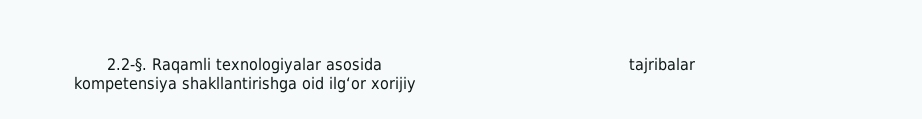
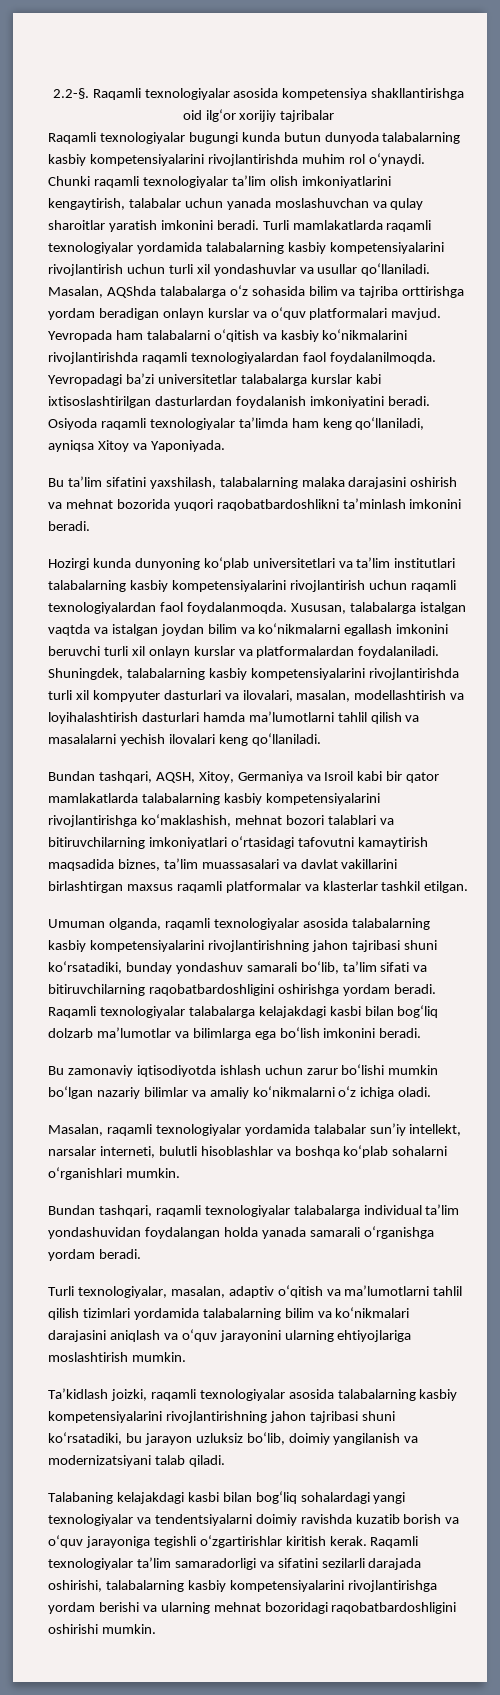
(695, 65) none -> [48,132,461,144] [48,153,425,166] [48,175,391,188] [48,198,424,210] [48,220,432,232] [48,242,444,254] [48,263,431,276] [48,285,465,298] [48,307,442,320] [48,329,408,342] [48,352,436,364] [48,373,381,386] [48,396,430,408] [48,417,425,430] [48,440,225,452] [48,476,458,489] [48,498,462,511] [48,521,90,531] [48,557,456,570] [48,580,456,592] [48,602,466,614] [48,623,449,636] [48,646,440,658] [48,668,459,680] [48,690,465,702] [48,711,420,724] [48,733,321,746] [48,771,440,783] [48,793,380,805] [48,814,394,827] [48,836,428,849] [48,858,398,871] [48,881,469,893] [48,918,430,930] [48,940,437,952] [48,961,428,974] [48,984,436,996] [48,1005,439,1018] [48,1027,422,1040] [48,1064,439,1077] [48,1086,432,1099] [48,1123,462,1136] [48,1145,448,1158] [48,1167,180,1180] [48,1204,460,1217] [48,1226,434,1239] [48,1249,141,1261] [48,1285,463,1298] [48,1307,410,1320] [48,1329,412,1342] [48,1352,186,1362] [48,1388,458,1401] [48,1411,395,1423] [48,1432,419,1445] [48,1455,225,1467] [48,1491,406,1504] [48,1514,460,1526] [48,1535,419,1548] [48,1557,422,1570] [48,1580,437,1592] [48,1602,457,1614] [48,1624,156,1634] // Raqamli texnologiyalar bugungi kunda butun dunyoda talabalarning kasbiy kompetensiyalarini rivojlantirishda muhim rol o‘ynaydi. Chunki raqamli texnologiyalar ta’lim olish imkoniyatlarini kengaytirish, talabalar uchun yanada moslashuvchan va qulay sharoitlar yaratish imkonini beradi. Turli mamlakatlarda raqamli texnologiyalar yordamida talabalarning kasbiy kompetensiyalarini rivojlantirish uchun turli xil yondashuvlar va usullar qo‘llaniladi. Masalan, AQShda talabalarga o‘z sohasida bilim va tajriba orttirishga yordam beradigan onlayn kurslar va o‘quv platformalari mavjud. Yevropada ham talabalarni o‘qitish va kasbiy ko‘nikmalarini rivojlantirishda raqamli texnologiyalardan faol foydalanilmoqda. Yevropadagi ba’zi universitetlar talabalarga kurslar kabi ixtisoslashtirilgan dasturlardan foydalanish imkoniyatini beradi. Osiyoda raqamli texnologiyalar ta’limda ham keng qo‘llaniladi, ayniqsa Xitoy va Yaponiyada. // Bu ta’lim sifatini yaxshilash, talabalarning malaka darajasini oshirish va mehnat bozorida yuqori raqobatbardoshlikni ta’minlash imkonini beradi. // Hozirgi kunda dunyoning ko‘plab universitetlari va ta’lim institutlari talabalarning kasbiy kompetensiyalarini rivojlantirish uchun raqamli texnologiyalardan faol foydalanmoqda. Xususan, talabalarga istalgan vaqtda va istalgan joydan bilim va ko‘nikmalarni egallash imkonini beruvchi turli xil onlayn kurslar va platformalardan foydalaniladi. Shuningdek, talabalarning kasbiy kompetensiyalarini rivojlantirishda turli xil kompyuter dasturlari va ilovalari, masalan, modellashtirish va loyihalashtirish dasturlari hamda ma’lumotlarni tahlil qilish va masalalarni yechish ilovalari keng qo‘llaniladi. // Bundan tashqari, AQSH, Xitoy, Germaniya va Isroil kabi bir qator mamlakatlarda talabalarning kasbiy kompetensiyalarini rivojlantirishga ko‘maklashish, mehnat bozori talablari va bitiruvchilarning imkoniyatlari o‘rtasidagi tafovutni kamaytirish maqsadida biznes, ta’lim muassasalari va davlat vakillarini birlashtirgan maxsus raqamli platformalar va klasterlar tashkil etilgan. // Umuman olganda, raqamli texnologiyalar asosida talabalarning kasbiy kompetensiyalarini rivojlantirishning jahon tajribasi shuni ko‘rsatadiki, bunday yondashuv samarali bo‘lib, ta’lim sifati va bitiruvchilarning raqobatbardoshligini oshirishga yordam beradi. Raqamli texnologiyalar talabalarga kelajakdagi kasbi bilan bog‘liq dolzarb ma’lumotlar va bilimlarga ega bo‘lish imkonini beradi. // Bu zamonaviy iqtisodiyotda ishlash uchun zarur bo‘lishi mumkin bo‘lgan nazariy bilimlar va amaliy ko‘nikmalarni o‘z ichiga oladi. // Masalan, raqamli texnologiyalar yordamida talabalar sun’iy intellekt, narsalar interneti, bulutli hisoblashlar va boshqa ko‘plab sohalarni o‘rganishlari mumkin. // Bundan tashqari, raqamli texnologiyalar talabalarga individual ta’lim yondashuvidan foydalangan holda yanada samarali o‘rganishga yordam beradi. // Turli texnologiyalar, masalan, adaptiv o‘qitish va ma’lumotlarni tahlil qilish tizimlari yordamida talabalarning bilim va ko‘nikmalari darajasini aniqlash va o‘quv jarayonini ularning ehtiyojlariga moslashtirish mumkin. // Ta’kidlash joizki, raqamli texnologiyalar asosida talabalarning kasbiy kompetensiyalarini rivojlantirishning jahon tajribasi shuni ko‘rsatadiki, bu jarayon uzluksiz bo‘lib, doimiy yangilanish va modernizatsiyani talab qiladi. // Talabaning kelajakdagi kasbi bilan bog‘liq sohalardagi yangi texnologiyalar va tendentsiyalarni doimiy ravishda kuzatib borish va o‘quv jarayoniga tegishli o‘zgartirishlar kiritish kerak. Raqamli texnologiyalar ta’lim samaradorligi va sifatini sezilarli darajada oshirishi, talabalarning kasbiy kompetensiyalarini rivojlantirishga yordam berishi va ularning mehnat bozoridagi raqobatbardoshligini oshirishi mumkin.

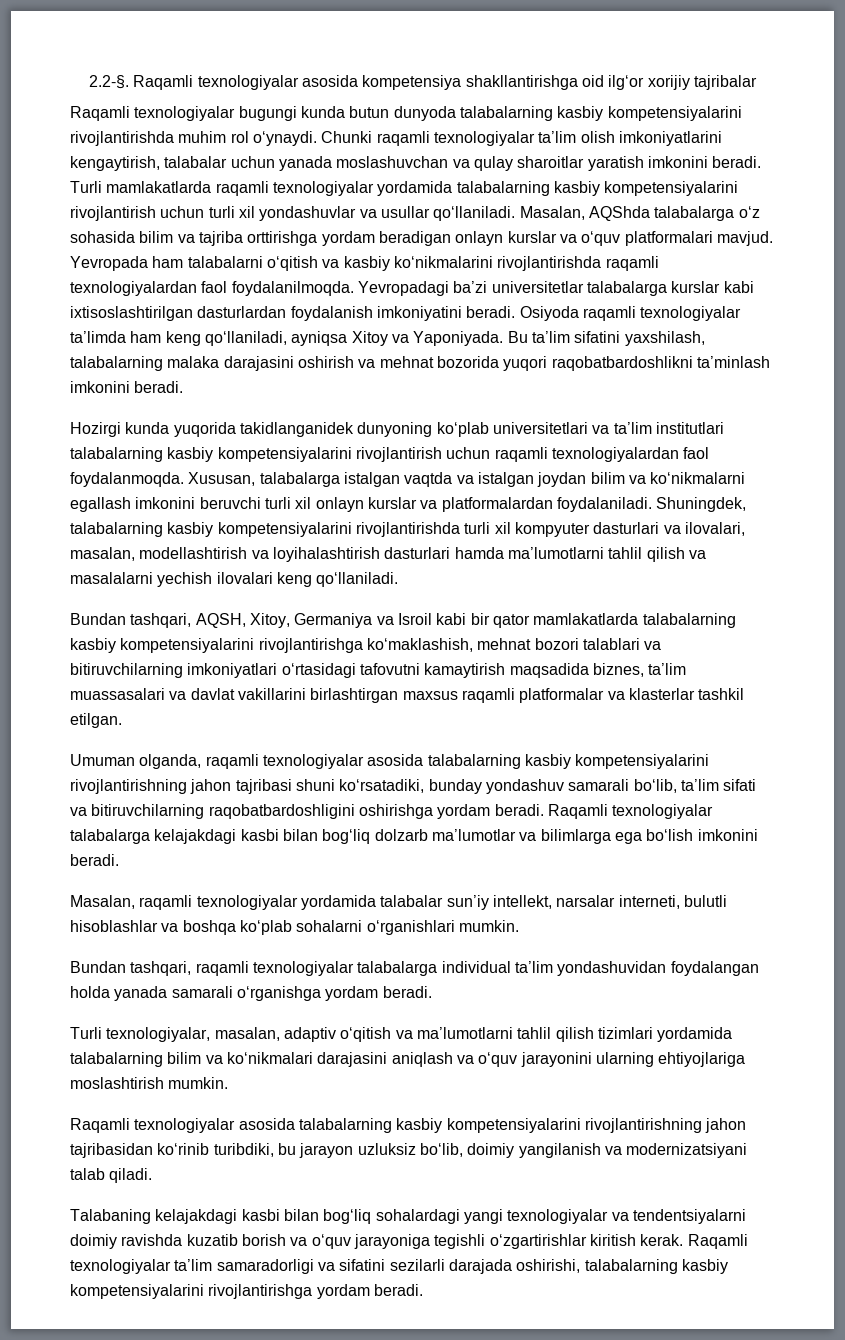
(225, 446) // -> (504, 338) none
(131, 563) none -> [173,422,354,437] yuqorida takidlanganidek
[48,1064,439,1077] [48,1086,432,1099] // Bu zamonaviy iqtisodiyotda ishlash uchun zarur bo‘lishi mumkin bo‘lgan nazariy bilimlar va amaliy ko‘nikmalarni o‘z ichiga oladi. -> (119, 860) none
[48,1388,458,1401] [48,1411,395,1423] [48,1432,122,1445] Ta’kidlash joizki, raqamli texnologiyalar asosida talabalarning kasbiy kompetensiyalarini rivojlantirishning jahon tajribasi shuni ko‘rsatadiki, -> [70,1118,747,1133] [70,1143,274,1158] Raqamli texnologiyalar asosida talabalarning kasbiy kompetensiyalarini rivojlantirishning jahon tajribasidan ko‘rinib turibdiki,
[98,1602,457,1614] [48,1624,156,1634] berishi va ularning mehnat bozoridagi raqobatbardoshligini oshirishi mumkin. -> [373,1284,423,1296] beradi.

